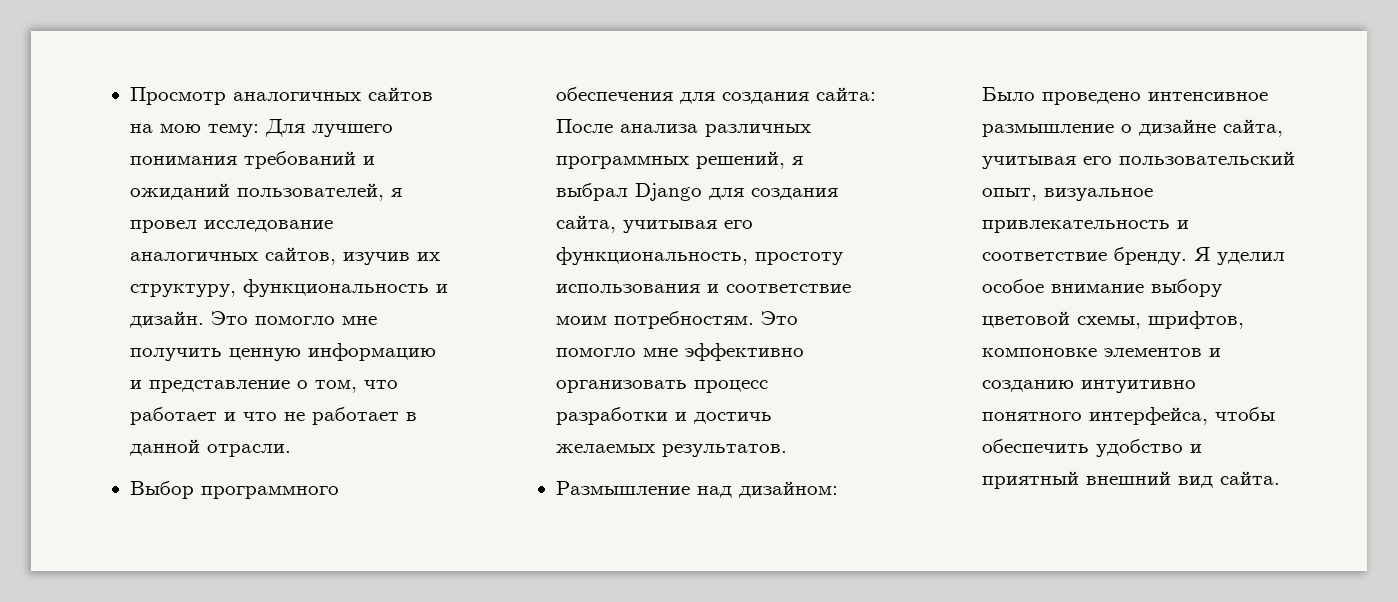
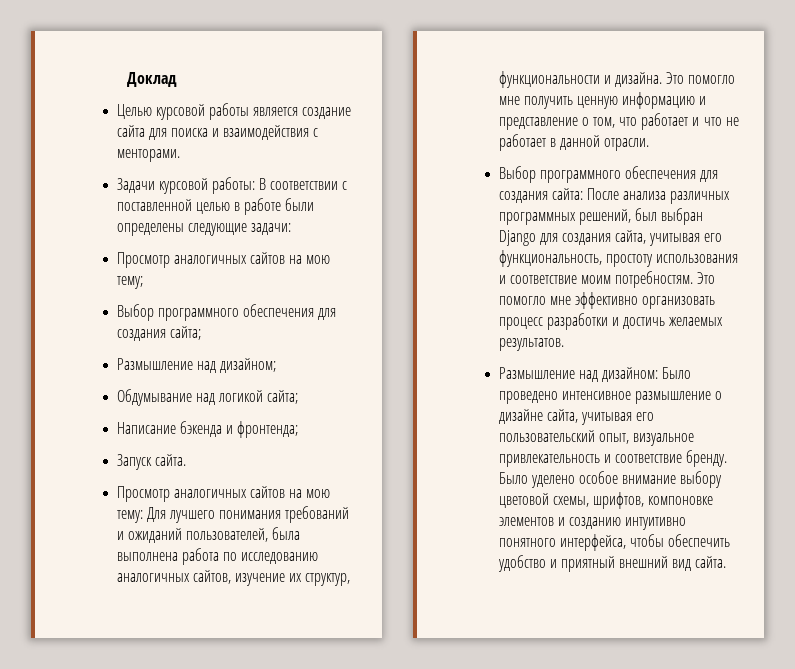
(130, 96) none -> [126,72,177,87] [116,103,352,120] [116,125,319,140] [116,149,180,162] [116,177,348,194] [116,198,315,215] [116,223,291,236] [116,252,331,268] [116,276,143,289] [116,304,337,321] [116,326,201,341] [116,358,276,373] [116,389,299,406] [116,421,299,438] [116,454,186,470] Доклад // Целью курсовой работы является создание сайта для поиска и взаимодействия с менторами. // Задачи курсовой работы: В соответствии с поставленной целью в работе были определены следующие задачи: // Просмотр аналогичных сайтов на мою тему; // Выбор программного обеспечения для создания сайта; // Размышление над дизайном; // Обдумывание над логикой сайта; // Написание бэкенда и фронтенда; // Запуск сайта. //
[391,188,403,197] [130,220,334,233] [130,247,441,265] [130,279,449,297] [130,311,205,328] я провел исследование аналогичных сайтов, изучив их структуру, функциональность и дизайн. -> [272,527,301,540] [116,548,319,565] [116,570,351,586] [498,71,662,88] была выполнена работа по исследованию аналогичных сайтов, изучение их структур, функциональности и дизайна.
[792,156,804,165] [556,183,629,201] я выбрал -> [634,208,704,225] был выбран
[1194,247,1286,265] Я уделил -> [498,472,575,488] Было уделено

